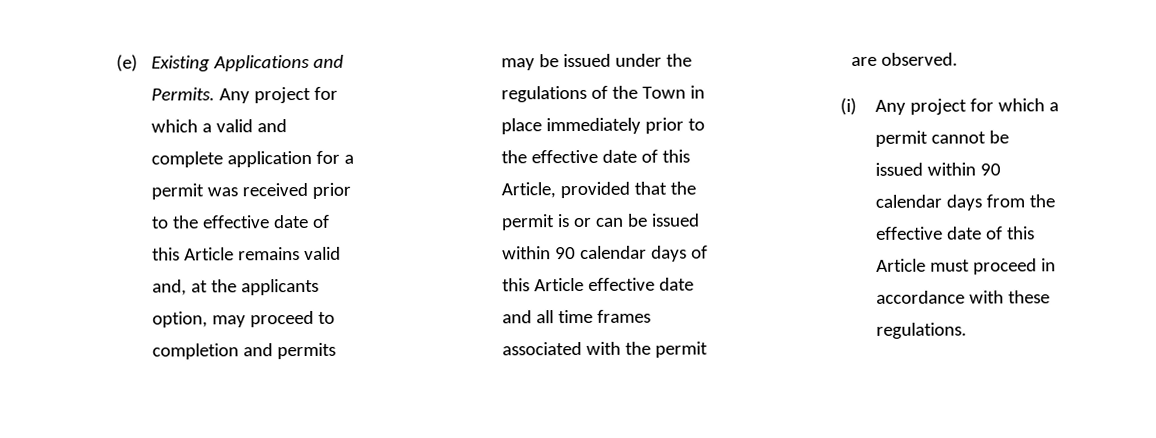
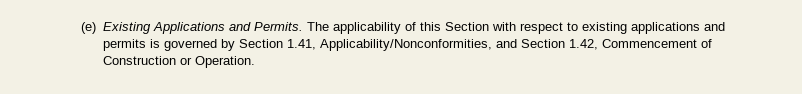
[219,86,339,104] [151,119,288,133] [151,150,355,168] [151,182,352,200] [151,214,331,229] [152,246,342,261] [152,278,320,296] [152,310,336,328] [152,342,337,360] [501,53,693,71] [501,85,706,103] [501,117,706,135] [501,149,691,164] [501,181,697,199] [501,213,701,231] [502,245,709,262] [502,277,695,292] [502,309,652,324] [502,341,709,358] [851,52,959,66] [839,97,1060,116] [875,130,1010,147] [875,162,1002,176] [875,194,1056,211] [876,226,1036,240] [876,258,1057,275] [876,290,1051,304] [876,322,968,339] Any project for which a valid and complete application for a permit was received prior to the effective date of this Article remains valid and, at the applicants option, may proceed to completion and permits may be issued under the regulations of the Town in place immediately prior to the effective date of this Article, provided that the permit is or can be issued within 90 calendar days of this Article effective date and all time frames associated with the permit are observed. // (i) Any project for which a permit cannot be issued within 90 calendar days from the effective date of this Article must proceed in accordance with these regulations. -> [306,22,725,34] [102,39,712,51] [102,56,255,68] The applicability of this Section with respect to existing applications and permits is governed by Section 1.41, Applicability/Nonconformities, and Section 1.42, Commencement of Construction or Operation.

